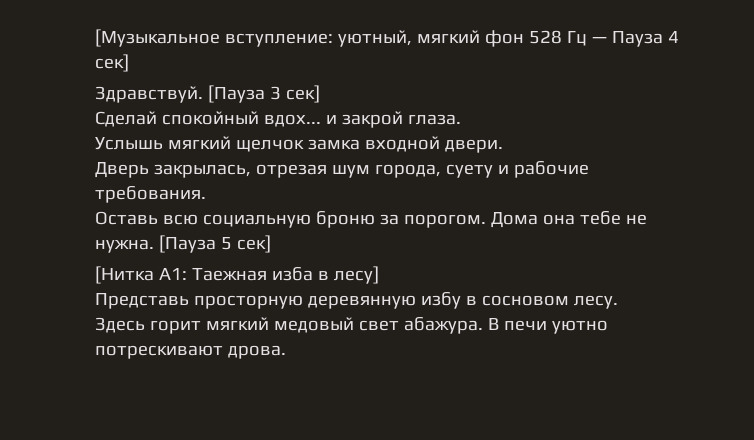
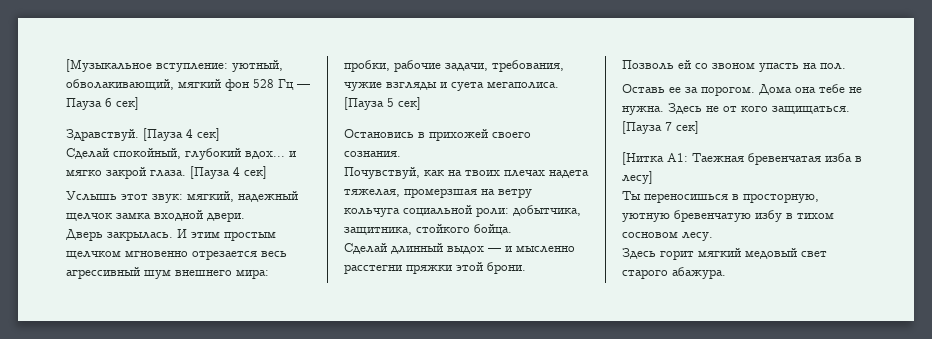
(412, 38) none -> [66,79,174,90] обволакивающий,
[667,31,679,43] 4 -> [105,98,112,107] 6
[269,86,281,100] 3 -> [186,129,193,138] 4
[161,111,259,125] спокойный -> [113,148,241,160] спокойный, глубокий
(337, 119) none -> [66,169,102,176] мягко
[95,136,231,150] // Услышь мягкий -> [190,166,267,179] [66,191,298,203] [Пауза 4 сек] // Услышь этот звук: мягкий, надежный
[153,161,589,178] [95,186,206,203] [95,211,375,228] закрылась, отрезая шум города, суету и рабочие требования. // Оставь всю социальную броню -> [107,229,276,241] [66,250,287,260] [66,267,269,279] [344,60,564,72] [344,81,559,91] [344,97,421,110] [344,129,531,141] [344,151,401,157] [344,167,589,179] [344,188,532,198] [344,205,581,217] [344,224,512,235] [344,243,575,254] [344,262,526,274] [622,60,846,72] [622,84,681,93] закрылась. И этим простым щелчком мгновенно отрезается весь агрессивный шум внешнего мира: пробки, рабочие задачи, требования, чужие взгляды и суета мегаполиса. [Пауза 5 сек] // Остановись в прихожей своего сознания. // Почувствуй, как на твоих плечах надета тяжелая, промерзшая на ветру кольчуга социальной роли: добытчика, защитника, стойкого бойца. // Сделай длинный выдох — и мысленно расстегни пряжки этой брони. // Позволь ей со звоном упасть на пол. // Оставь ее
[158,235,232,253] [Пауза 5 -> [668,103,850,114] [622,121,672,134] Здесь не от кого защищаться. [Пауза 7
(267, 274) none -> [748,153,821,165] бревенчатая
[95,293,416,309] Представь просторную деревянную -> [622,191,819,203] [622,210,751,222] Ты переносишься в просторную, уютную бревенчатую
(477, 300) none -> [797,212,834,219] тихом
[403,317,608,334] [95,345,286,359] абажура. В печи уютно потрескивают дрова. -> [622,267,726,279] старого абажура.

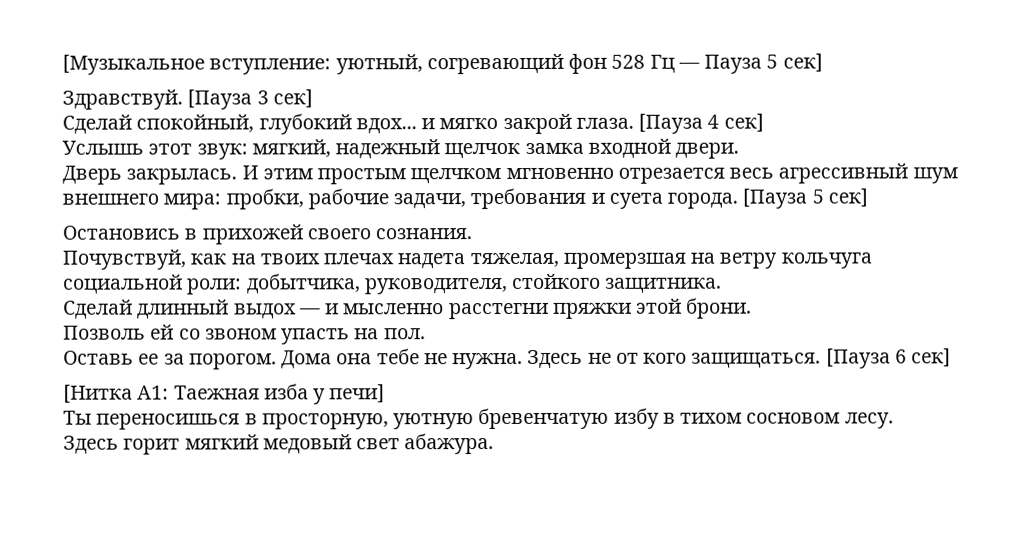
[66,79,221,90] обволакивающий, мягкий -> [426,53,564,75] согревающий
[105,98,112,107] 6 -> [766,54,779,69] 5
[186,129,193,138] 4 -> [256,90,269,105] 3
[492,60,564,72] [344,82,437,91] требования, чужие взгляды -> [470,187,587,210] требования
[487,81,559,89] мегаполиса. -> [667,192,739,209] города.
[344,224,512,235] защитника, стойкого бойца. -> [364,273,723,295] руководителя, стойкого защитника.
[665,122,672,131] 7 -> [894,349,907,364] 6
[748,153,862,165] [622,171,653,184] бревенчатая изба в лесу] -> [263,383,386,405] изба у печи]
[622,269,668,279] старого -> (401, 444) none

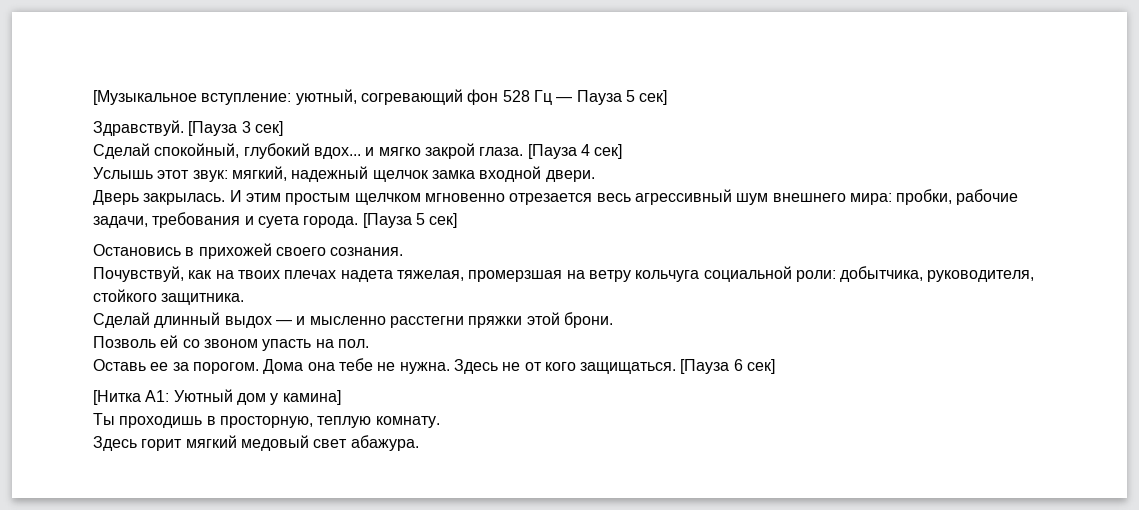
[173,383,386,405] Таежная изба у печи] -> [173,389,341,405] Уютный дом у камина]
[96,413,241,430] переносишься -> [119,416,203,428] проходишь
[393,407,894,430] уютную бревенчатую избу в тихом сосновом лесу. -> [317,416,440,428] теплую комнату.

